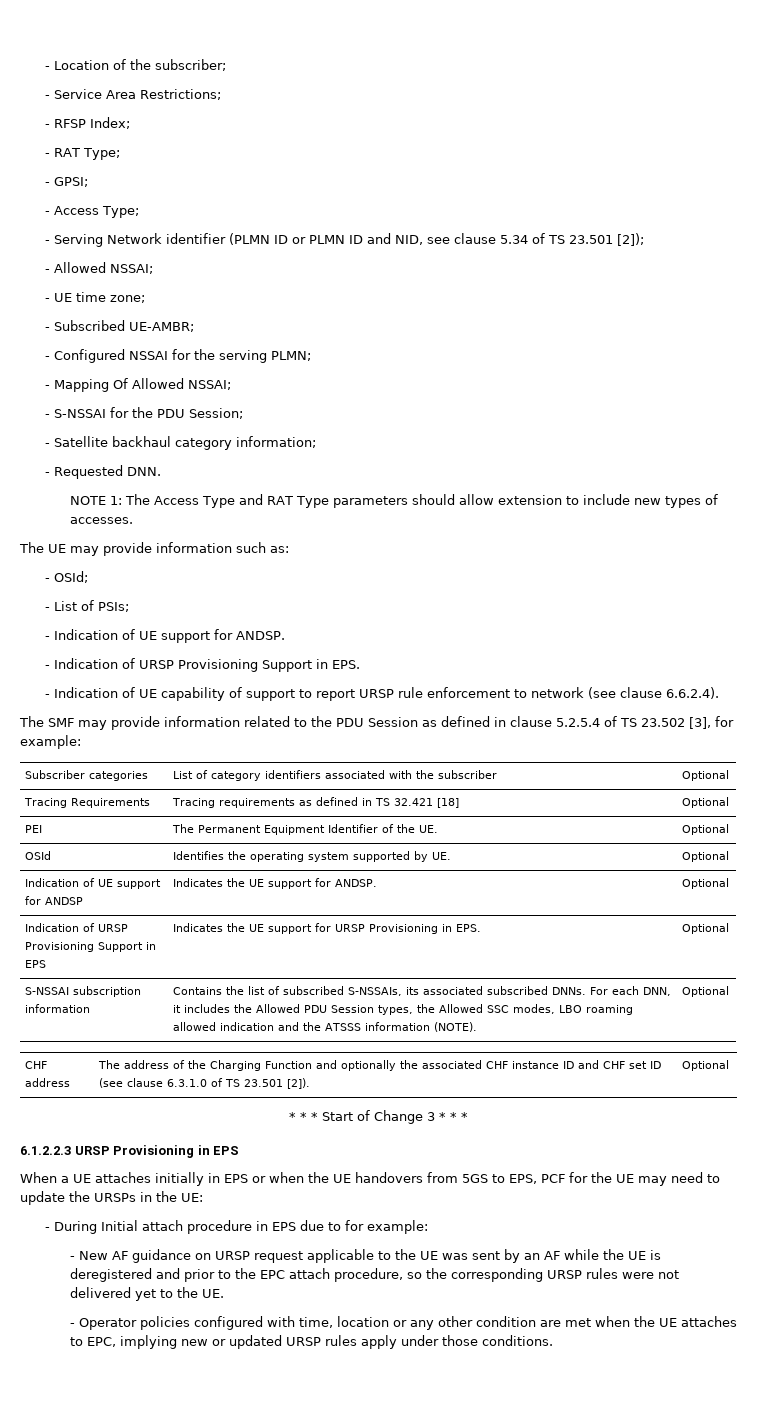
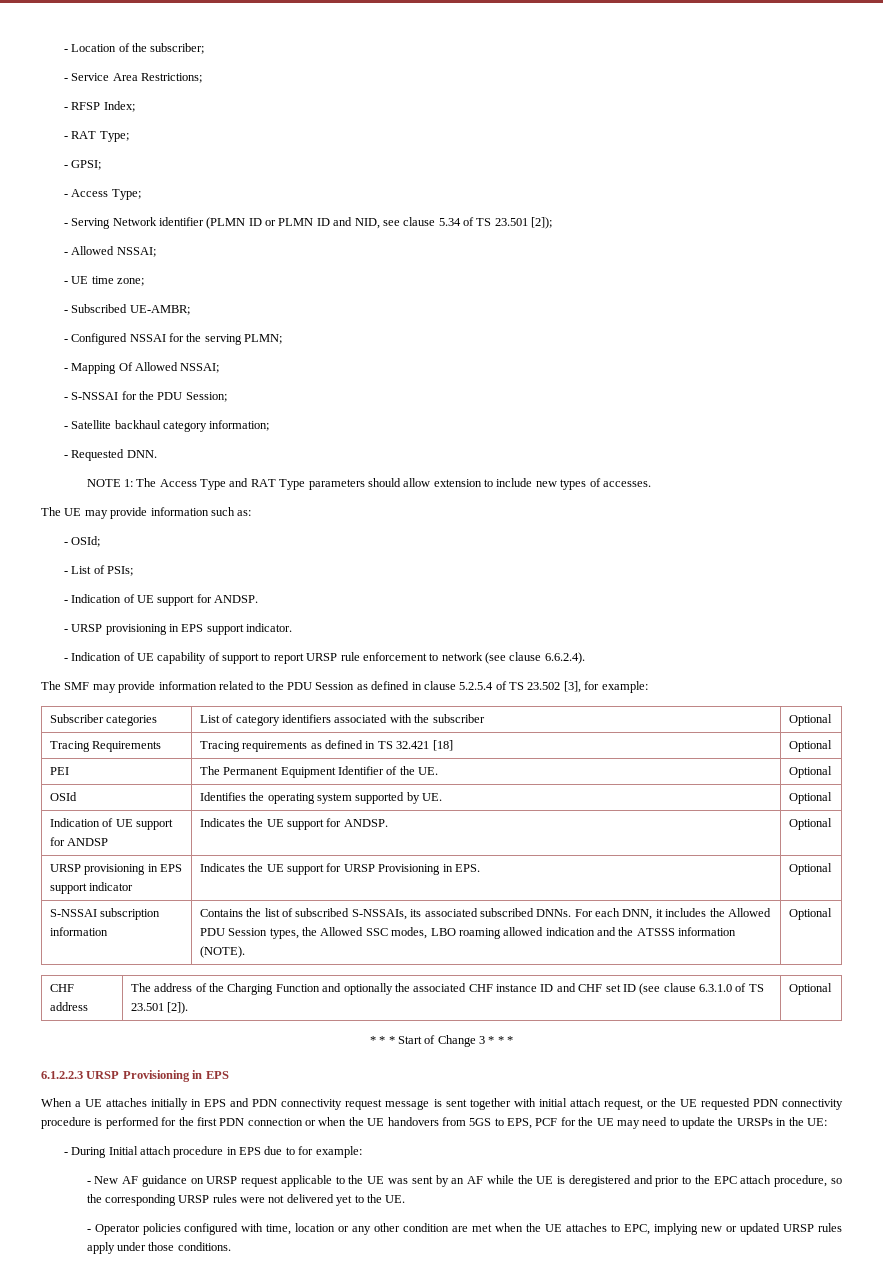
[53,658,360,672] Indication of URSP Provisioning Support in EPS. -> [71,623,293,635] URSP provisioning in EPS support indicator.
[25,923,129,932] [25,942,157,952] [25,960,47,968] Indication of URSP Provisioning Support in EPS -> [49,864,183,875] [49,882,134,894] URSP provisioning in EPS support indicator
(248, 1178) none -> [230,1098,843,1110] [41,1117,303,1129] and PDN connectivity request message is sent together with initial attach request, or the UE requested PDN connectivity procedure is performed for the first PDN connection

